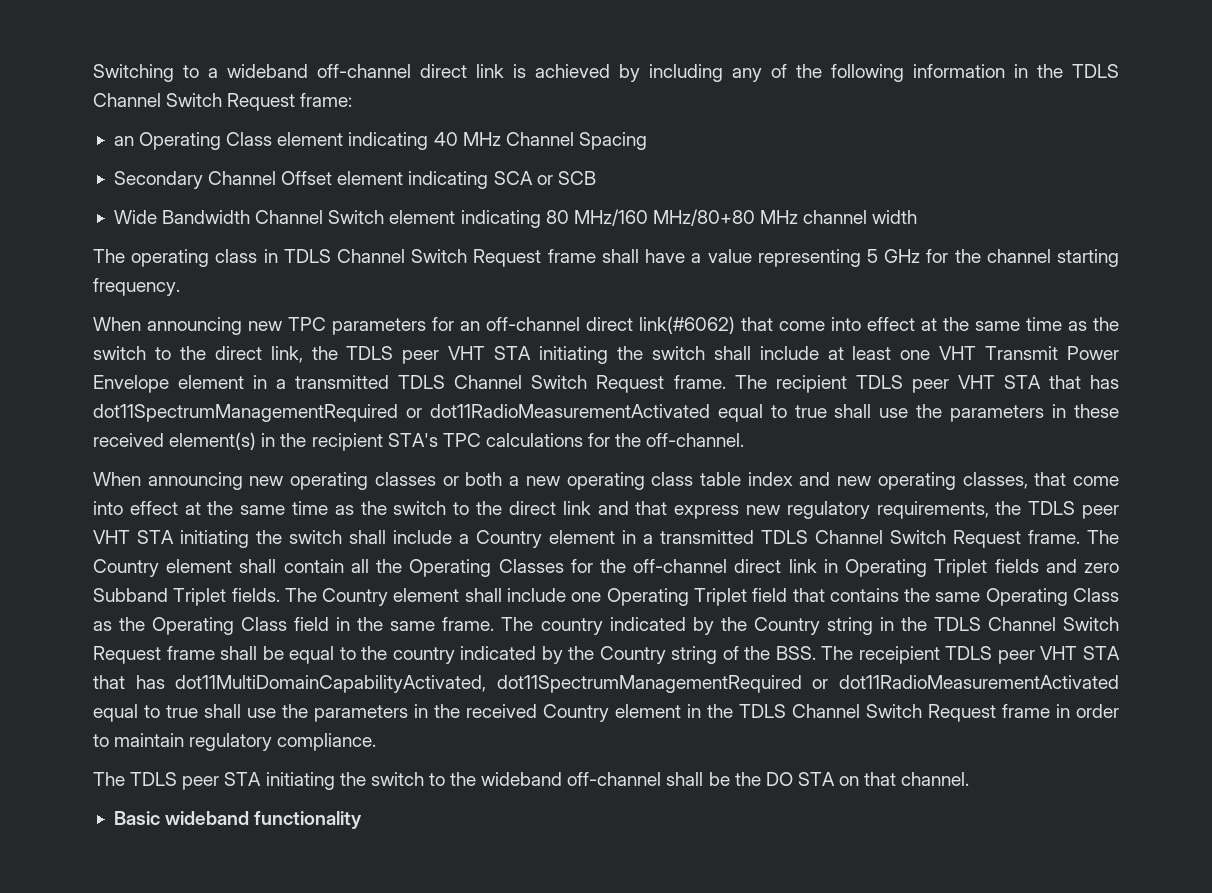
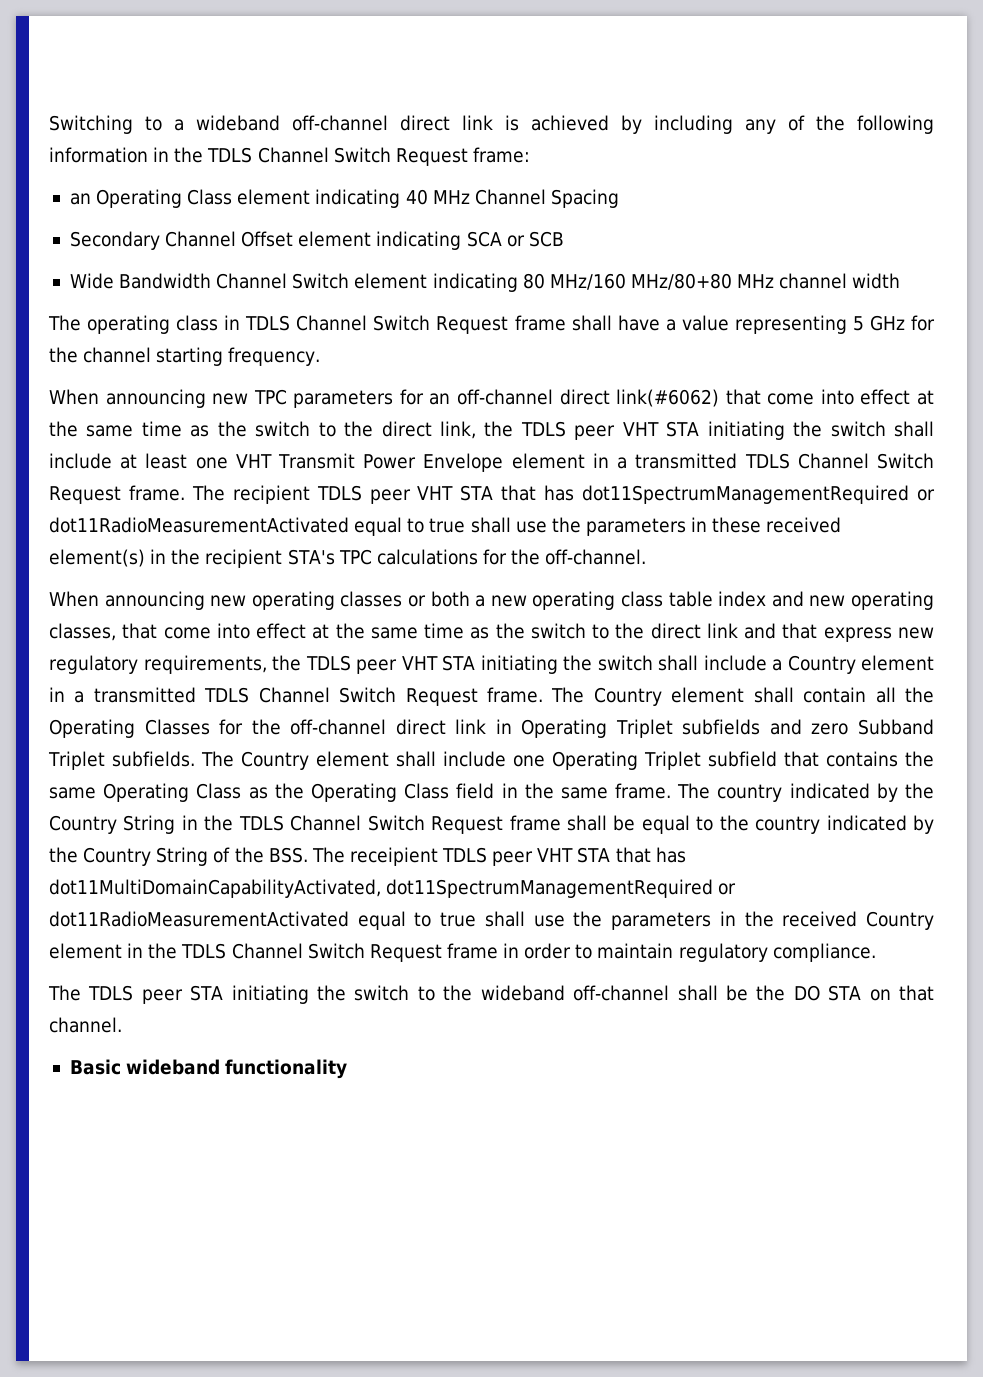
[994,559,1039,573] fields -> [682,719,761,735] subfields
[231,588,280,602] fields. -> [111,751,195,767] subfields.
[752,588,788,602] field -> [707,751,777,767] subfield
[826,617,873,635] string -> [123,815,176,834] String
[671,646,718,664] string -> [156,847,209,866] String

